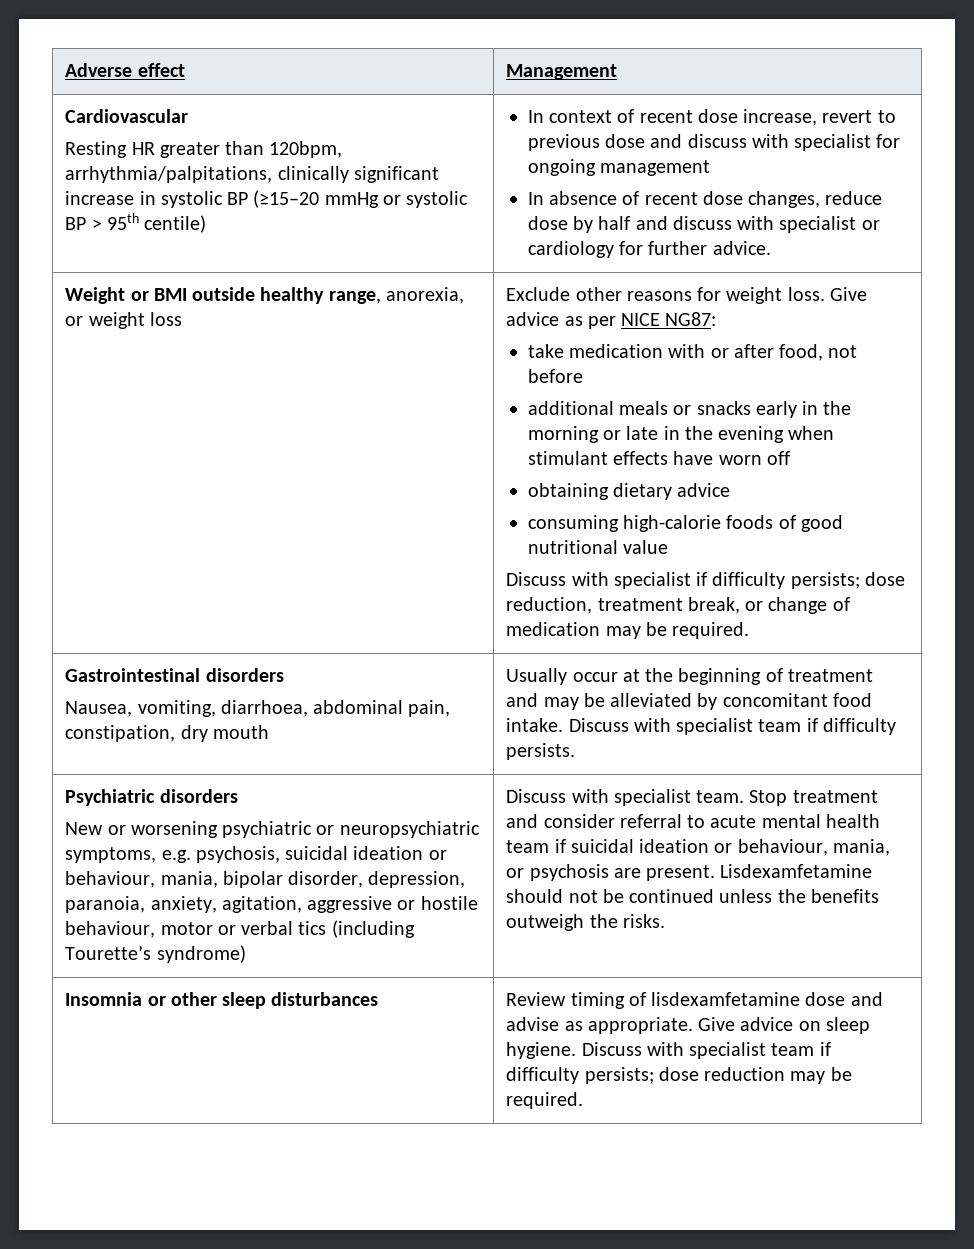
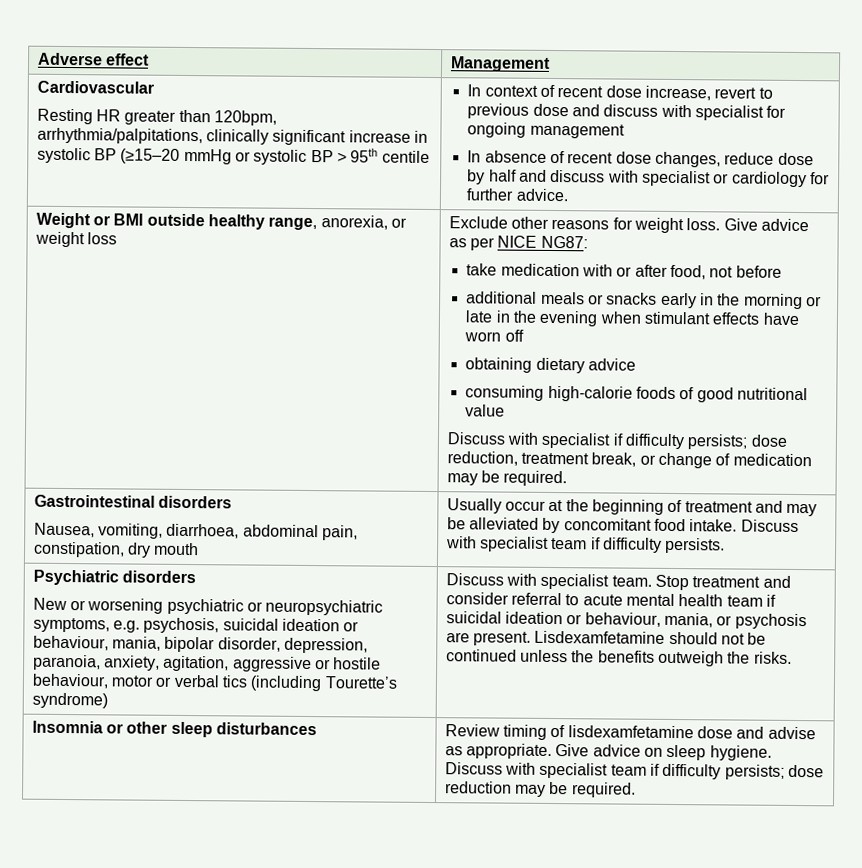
[144,215,207,233] centile) -> [381,150,430,163] centile

